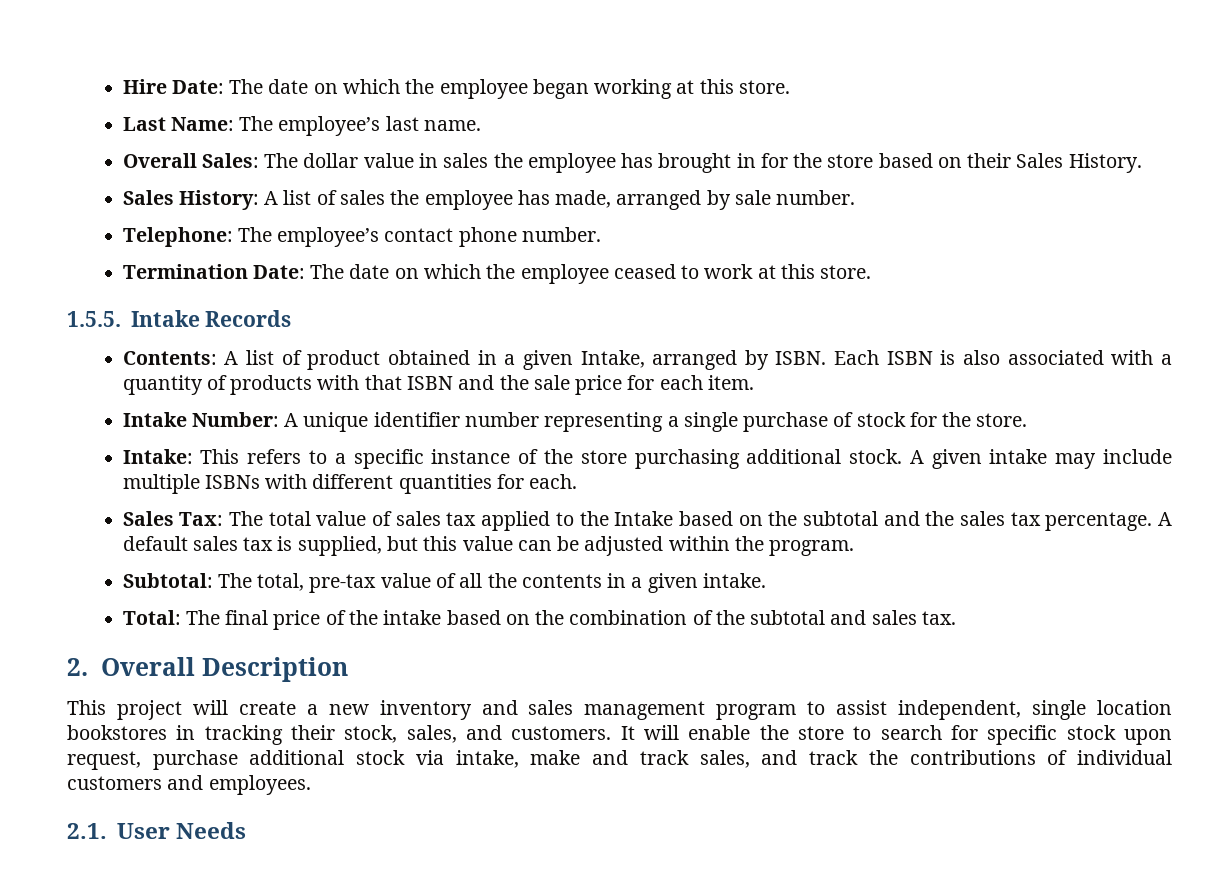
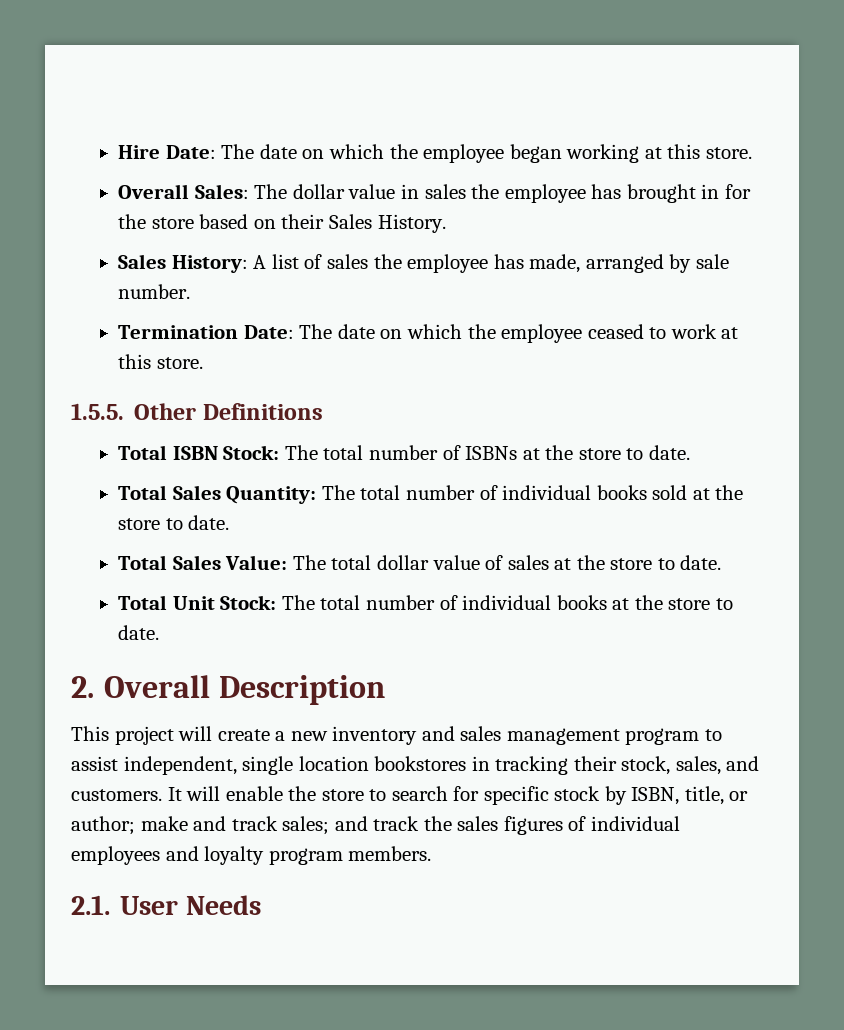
[122,116,482,136] // Last Name: The employee’s last name. -> (752, 153) none
[122,227,602,247] // Telephone: The employee’s contact phone number. -> (191, 291) none
[130,310,292,327] [122,350,1173,370] [122,375,754,395] [122,412,1028,432] [122,449,1172,469] [122,474,578,494] [122,511,1172,531] [122,536,855,556] [122,573,766,593] [122,610,956,630] Intake Records // Contents: A list of product obtained in a given Intake, arranged by ISBN. Each ISBN is also associated with a quantity of products with that ISBN and the sale price for each item. // Intake Number: A unique identifier number representing a single purchase of stock for the store. // Intake: This refers to a specific instance of the store purchasing additional stock. A given intake may include multiple ISBNs with different quantities for each. // Sales Tax: The total value of sales tax applied to the Intake based on the subtotal and the sales tax percentage. A default sales tax is supplied, but this value can be adjusted within the program. // Subtotal: The total, pre-tax value of all the contents in a given intake. // Total: The final price of the intake based on the combination of the subtotal and sales tax. -> [134,403,323,420] [118,445,690,460] [118,485,744,504] [118,515,230,530] [118,555,722,570] [118,595,733,610] [118,625,160,640] Other Definitions // Total ISBN Stock: The total number of ISBNs at the store to date. // Total Sales Quantity: The total number of individual books sold at the store to date. // Total Sales Value: The total dollar value of sales at the store to date. // Total Unit Stock: The total number of individual books at the store to date.
[1124,729,1173,745] [67,750,519,770] upon request, purchase additional stock via intake, -> [604,786,749,805] [71,816,135,835] by ISBN, title, or author;
[699,750,750,768] sales, -> [282,816,330,835] sales;
[909,750,1173,765] [67,775,311,795] contributions of individual customers and employees. -> [457,816,680,835] [71,846,432,865] sales figures of individual employees and loyalty program members.

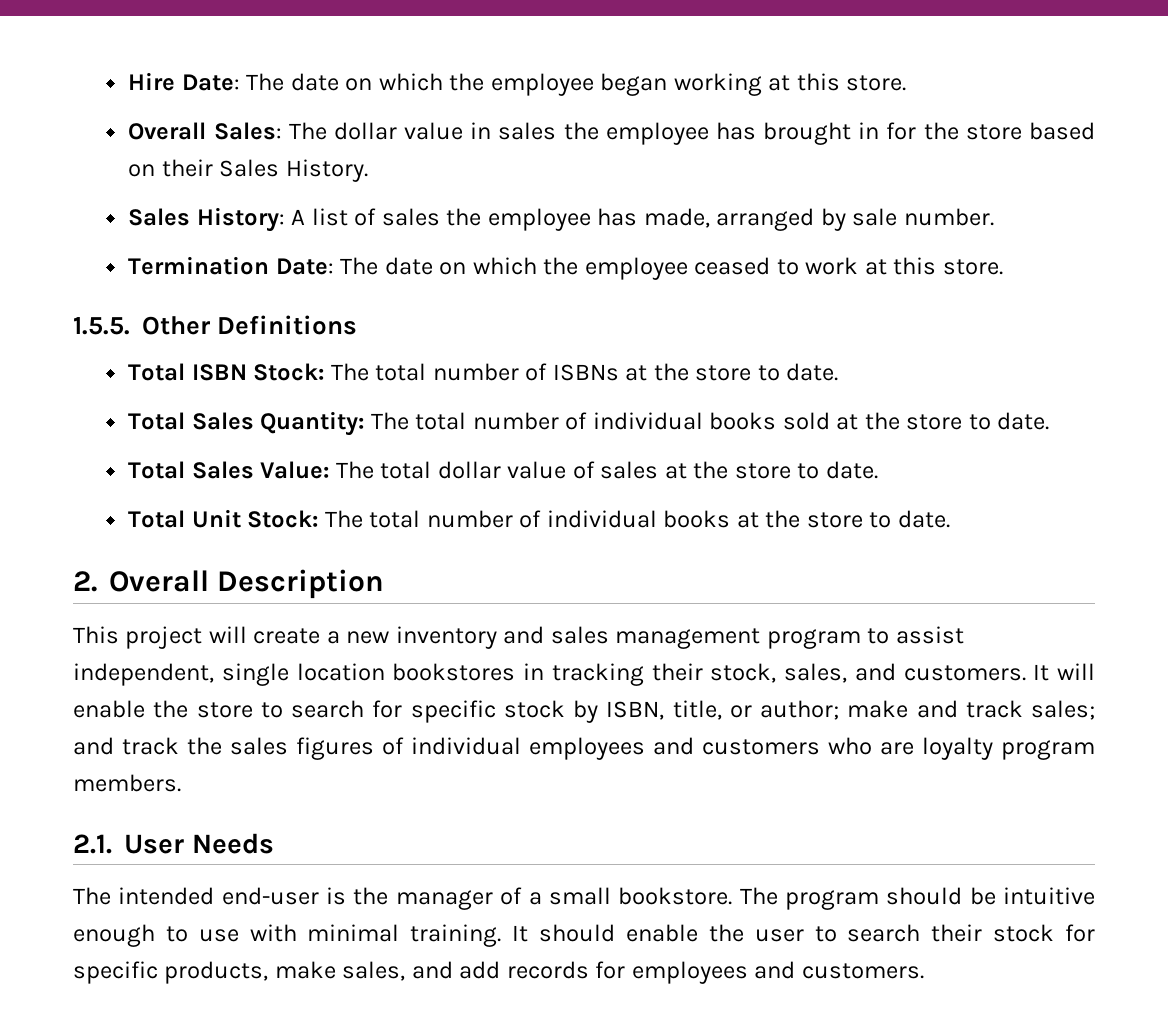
(199, 853) none -> [702,737,914,755] customers who are
(261, 905) none -> [73,887,1095,910] [73,924,1095,947] [73,961,924,984] // The intended end-user is the manager of a small bookstore. The program should be intuitive enough to use with minimal training. It should enable the user to search their stock for specific products, make sales, and add records for employees and customers.

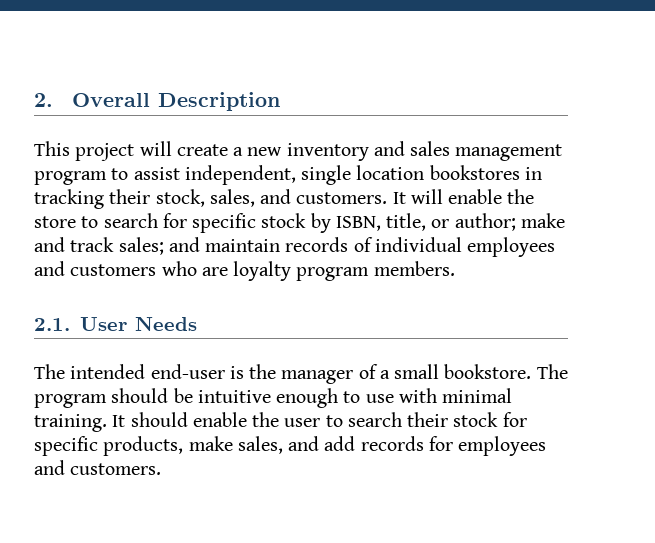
[128,72,907,96] [128,122,1095,145] [128,159,368,182] [128,207,994,232] [128,256,1003,280] [73,315,358,335] [128,363,839,381] [128,411,1050,436] [128,461,878,479] [128,509,950,528] Hire Date: The date on which the employee began working at this store. // Overall Sales: The dollar value in sales the employee has brought in for the store based on their Sales History. // Sales History: A list of sales the employee has made, arranged by sale number. // Termination Date: The date on which the employee ceased to work at this store. // 1.5.5. Other Definitions // Total ISBN Stock: The total number of ISBNs at the store to date. // Total Sales Quantity: The total number of individual books sold at the store to date. // Total Sales Value: The total dollar value of sales at the store to date. // Total Unit Stock: The total number of individual books at the store to date. // -> (34, 100) none
[122,737,374,760] track the sales figures -> [205,237,349,252] maintain records

